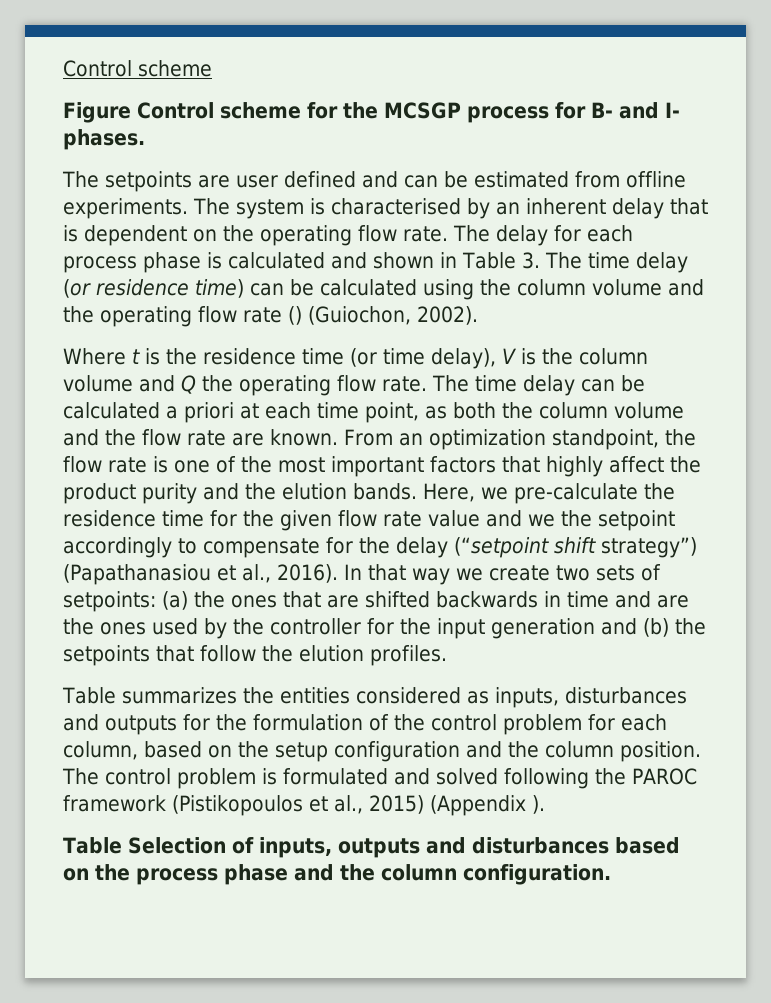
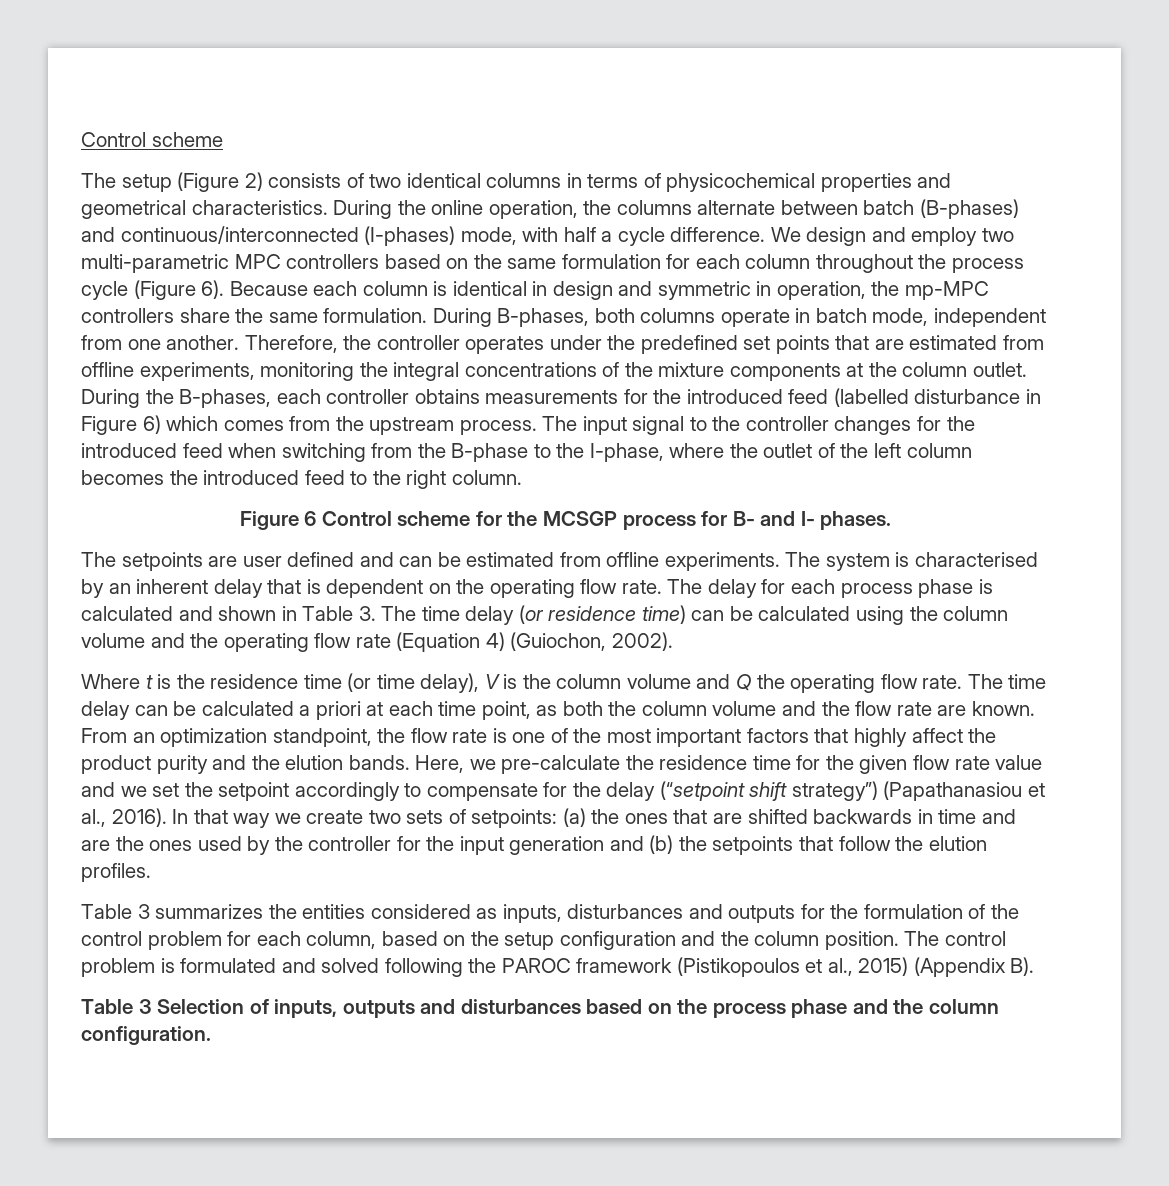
[63,102,131,123] Figure -> [81,172,952,192] [81,199,1019,219] [81,226,1014,246] [81,254,1024,273] [81,280,990,300] [81,308,1046,327] [81,335,1045,354] [81,362,1027,381] [81,388,1041,408] [81,415,975,435] [81,443,972,462] [81,470,522,489] [239,511,317,530] The setup (Figure 2) consists of two identical columns in terms of physicochemical properties and geometrical characteristics. During the online operation, the columns alternate between batch (B-phases) and continuous/interconnected (I-phases) mode, with half a cycle difference. We design and employ two multi-parametric MPC controllers based on the same formulation for each column throughout the process cycle (Figure 6). Because each column is identical in design and symmetric in operation, the mp-MPC controllers share the same formulation. During B-phases, both columns operate in batch mode, independent from one another. Therefore, the controller operates under the predefined set points that are estimated from offline experiments, monitoring the integral concentrations of the mixture components at the column outlet. During the B-phases, each controller obtains measurements for the introduced feed (labelled disturbance in Figure 6) which comes from the upstream process. The input signal to the controller changes for the introduced feed when switching from the B-phase to the I-phase, where the outlet of the left column becomes the introduced feed to the right column. // Figure 6
[288,306,302,325] () -> [396,632,505,652] (Equation 4)
(555, 520) none -> [152,783,180,797] set
(116, 695) none -> [137,904,150,919] 3
[531,795,545,814] [63,837,122,854] ). // Table -> [1010,957,1035,976] [81,999,152,1014] B). // Table 3

